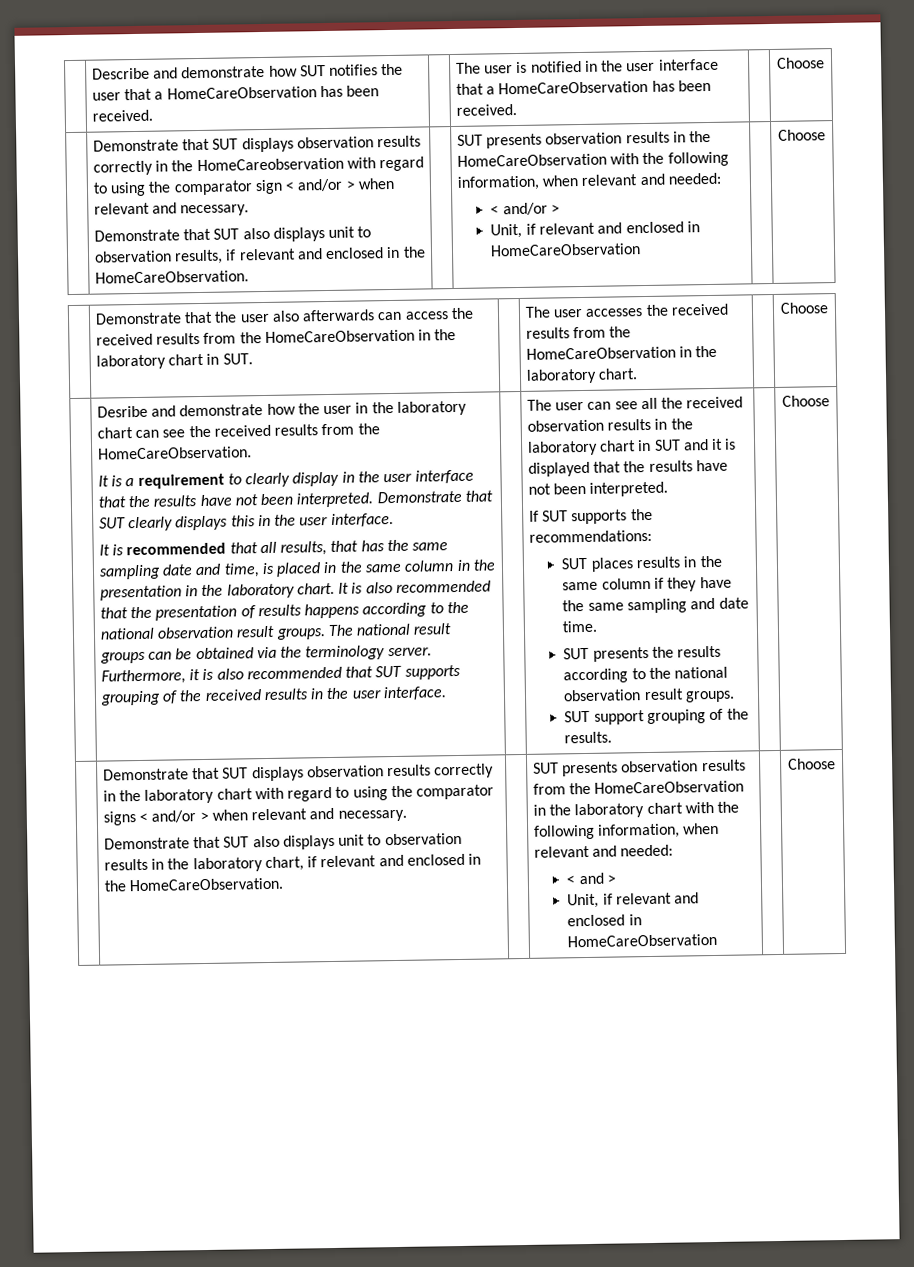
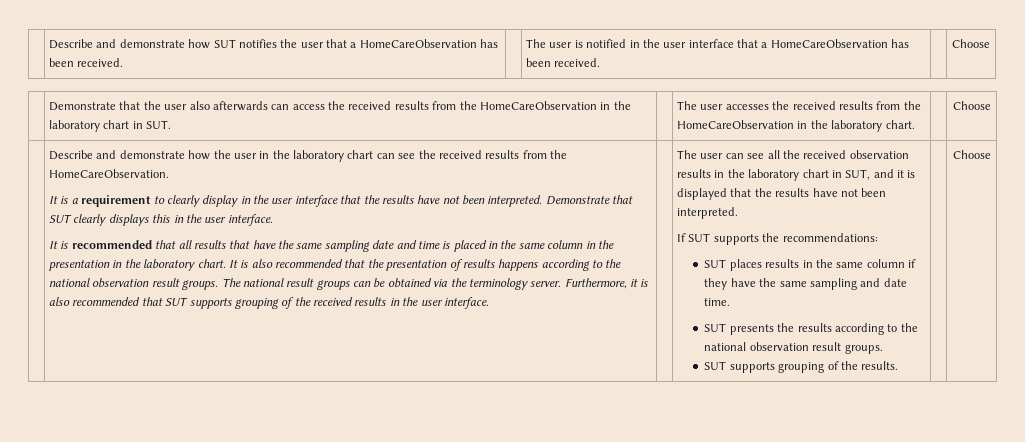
[92,135,422,153] [92,156,425,176] [92,177,396,197] [93,202,250,217] [93,226,372,242] [93,246,426,265] [94,270,249,284] [456,130,712,149] [456,151,729,167] [456,172,721,191] [490,202,560,216] [490,221,700,239] [490,243,642,257] [778,129,826,141] // | Demonstrate that SUT displays observation results correctly in the HomeCareobservation with regard to using the comparator sign < and/or > when relevant and necessary. // Demonstrate that SUT also displays unit to observation results, if relevant and enclosed in the HomeCareObservation. | | SUT presents observation results in the HomeCareObservation with the following information, when relevant and needed: // < and/or > // Unit, if relevant and enclosed in HomeCareObservation | | Choose -> (990, 43) none
[96,405,148,418] Desribe -> [49,150,94,160] Describe
[280,540,385,556] results, that has -> [193,240,276,249] results that have
[223,563,260,578] time, -> [417,241,440,249] time
[653,439,681,451] SUT -> [845,169,871,180] SUT,
[593,710,645,725] support -> [729,362,775,373] supports
[102,763,495,782] [102,784,495,804] [102,807,407,826] [103,832,462,850] [103,853,482,873] [103,877,283,892] [532,759,746,777] [532,780,745,795] [532,801,740,819] [533,822,720,840] [533,844,674,858] [566,872,616,885] [567,892,700,909] [567,914,642,927] [567,933,718,948] [788,758,836,770] // | Demonstrate that SUT displays observation results correctly in the laboratory chart with regard to using the comparator signs < and/or > when relevant and necessary. // Demonstrate that SUT also displays unit to observation results in the laboratory chart, if relevant and enclosed in the HomeCareObservation. | | SUT presents observation results from the HomeCareObservation in the laboratory chart with the following information, when relevant and needed: // < and > // Unit, if relevant and enclosed in HomeCareObservation | | Choose -> (991, 154) none

